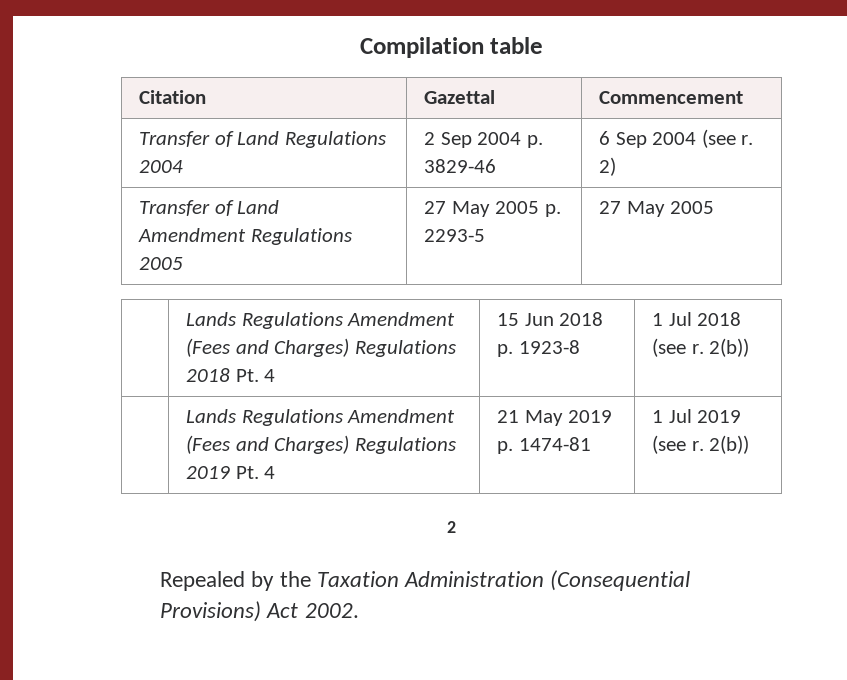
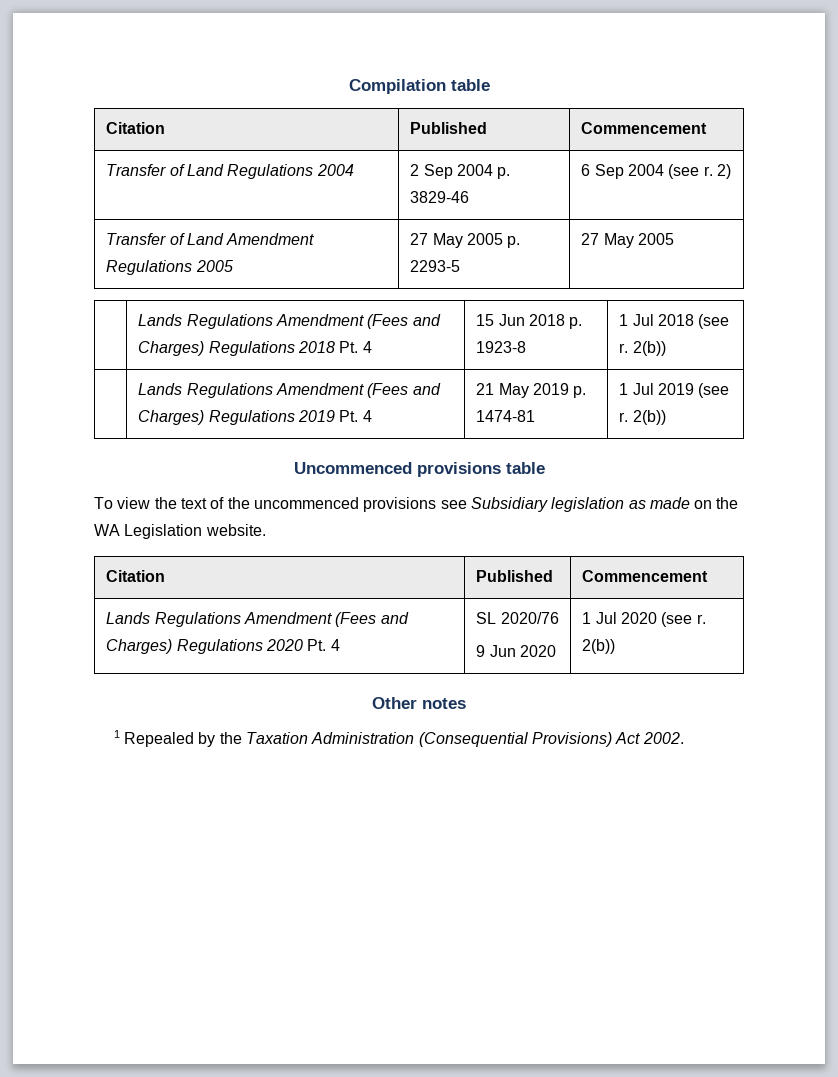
[424,90,496,104] Gazettal -> [410,122,488,134] Published
[447,521,456,533] 2 // -> [293,462,545,477] [94,497,739,512] [94,524,266,539] [106,570,166,582] [476,570,554,582] [582,570,709,582] [106,612,409,627] [106,639,340,654] [476,612,559,624] [476,645,556,657] [582,612,706,627] [582,639,616,654] [372,697,466,709] [113,730,120,738] Uncommenced provisions table // To view the text of the uncommenced provisions see Subsidiary legislation as made on the WA Legislation website. // Citation | Published | Commencement // Lands Regulations Amendment (Fees and Charges) Regulations 2020 Pt. 4 | SL 2020/76 // 9 Jun 2020 | 1 Jul 2020 (see r. 2(b)) // Other notes // 1

